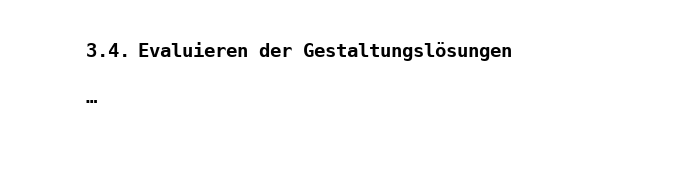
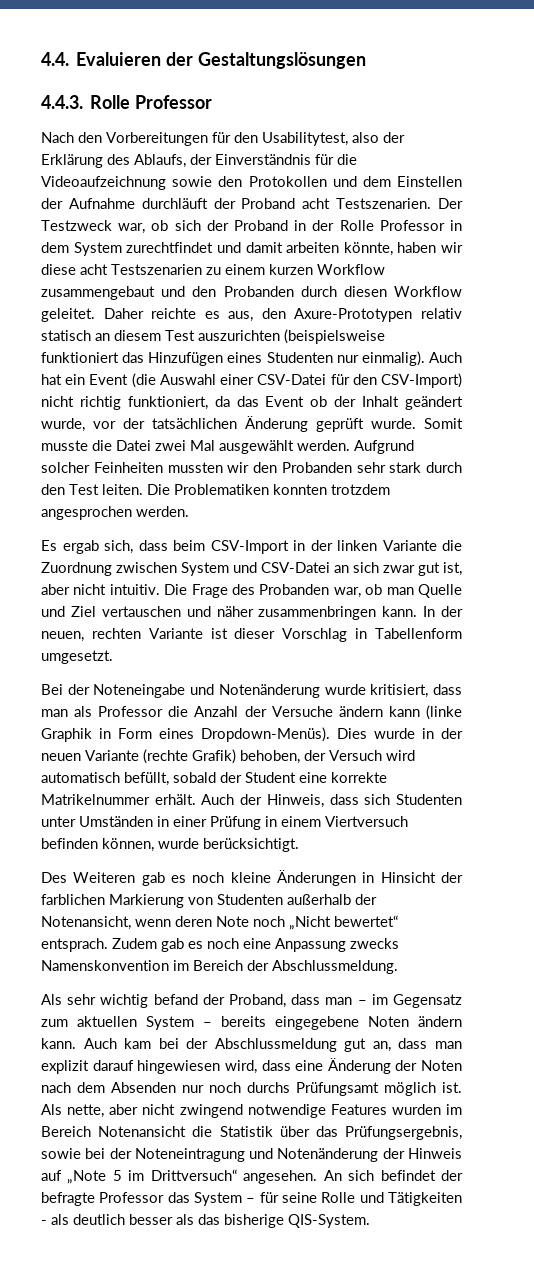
[86,43,130,57] 3.4. -> [41,52,69,66] 4.4.
[86,100,97,103] … -> [41,95,213,109] [41,132,405,146] [41,154,357,168] [41,176,463,190] [41,198,463,209] [41,220,462,234] [41,242,463,256] [41,264,385,275] [41,286,463,300] [41,308,462,322] [41,329,385,344] [41,351,463,366] [41,373,463,388] [41,396,464,410] [41,416,463,432] [41,440,414,454] [41,462,462,473] [41,484,390,495] [41,506,189,520] [41,540,462,554] [41,562,462,576] [41,584,462,598] [41,606,463,620] [41,628,462,642] [41,650,113,664] [41,684,463,698] [41,705,462,720] [41,727,463,742] [41,749,415,764] [41,772,387,786] [41,794,463,808] [41,816,408,830] [41,838,299,852] [41,870,463,886] [41,894,377,908] [41,915,398,930] [41,938,399,952] [41,960,398,974] [41,994,462,1008] [41,1016,462,1030] [41,1038,462,1052] [41,1058,462,1074] [41,1082,462,1096] [41,1104,462,1118] [41,1126,462,1140] [41,1148,462,1162] [41,1169,464,1184] [41,1192,462,1206] [41,1214,370,1228] 4.4.3. Rolle Professor // Nach den Vorbereitungen für den Usabilitytest, also der Erklärung des Ablaufs, der Einverständnis für die Videoaufzeichnung sowie den Protokollen und dem Einstellen der Aufnahme durchläuft der Proband acht Testszenarien. Der Testzweck war, ob sich der Proband in der Rolle Professor in dem System zurechtfindet und damit arbeiten könnte, haben wir diese acht Testszenarien zu einem kurzen Workflow zusammengebaut und den Probanden durch diesen Workflow geleitet. Daher reichte es aus, den Axure-Prototypen relativ statisch an diesem Test auszurichten (beispielsweise funktioniert das Hinzufügen eines Studenten nur einmalig). Auch hat ein Event (die Auswahl einer CSV-Datei für den CSV-Import) nicht richtig funktioniert, da das Event ob der Inhalt geändert wurde, vor der tatsächlichen Änderung geprüft wurde. Somit musste die Datei zwei Mal ausgewählt werden. Aufgrund solcher Feinheiten mussten wir den Probanden sehr stark durch den Test leiten. Die Problematiken konnten trotzdem angesprochen werden. // Es ergab sich, dass beim CSV-Import in der linken Variante die Zuordnung zwischen System und CSV-Datei an sich zwar gut ist, aber nicht intuitiv. Die Frage des Probanden war, ob man Quelle und Ziel vertauschen und näher zusammenbringen kann. In der neuen, rechten Variante ist dieser Vorschlag in Tabellenform umgesetzt. // Bei der Noteneingabe und Notenänderung wurde kritisiert, dass man als Professor die Anzahl der Versuche ändern kann (linke Graphik in Form eines Dropdown-Menüs). Dies wurde in der neuen Variante (rechte Grafik) behoben, der Versuch wird automatisch befüllt, sobald der Student eine korrekte Matrikelnummer erhält. Auch der Hinweis, dass sich Studenten unter Umständen in einer Prüfung in einem Viertversuch befinden können, wurde berücksichtigt. // Des Weiteren gab es noch kleine Änderungen in Hinsicht der farblichen Markierung von Studenten außerhalb der Notenansicht, wenn deren Note noch „Nicht bewertet“ entsprach. Zudem gab es noch eine Anpassung zwecks Namenskonvention im Bereich der Abschlussmeldung. // Als sehr wichtig befand der Proband, dass man – im Gegensatz zum aktuellen System – bereits eingegebene Noten ändern kann. Auch kam bei der Abschlussmeldung gut an, dass man explizit darauf hingewiesen wird, dass eine Änderung der Noten nach dem Absenden nur noch durchs Prüfungsamt möglich ist. Als nette, aber nicht zwingend notwendige Features wurden im Bereich Notenansicht die Statistik über das Prüfungsergebnis, sowie bei der Noteneintragung und Notenänderung der Hinweis auf „Note 5 im Drittversuch“ angesehen. An sich befindet der befragte Professor das System – für seine Rolle und Tätigkeiten - als deutlich besser als das bisherige QIS-System.

